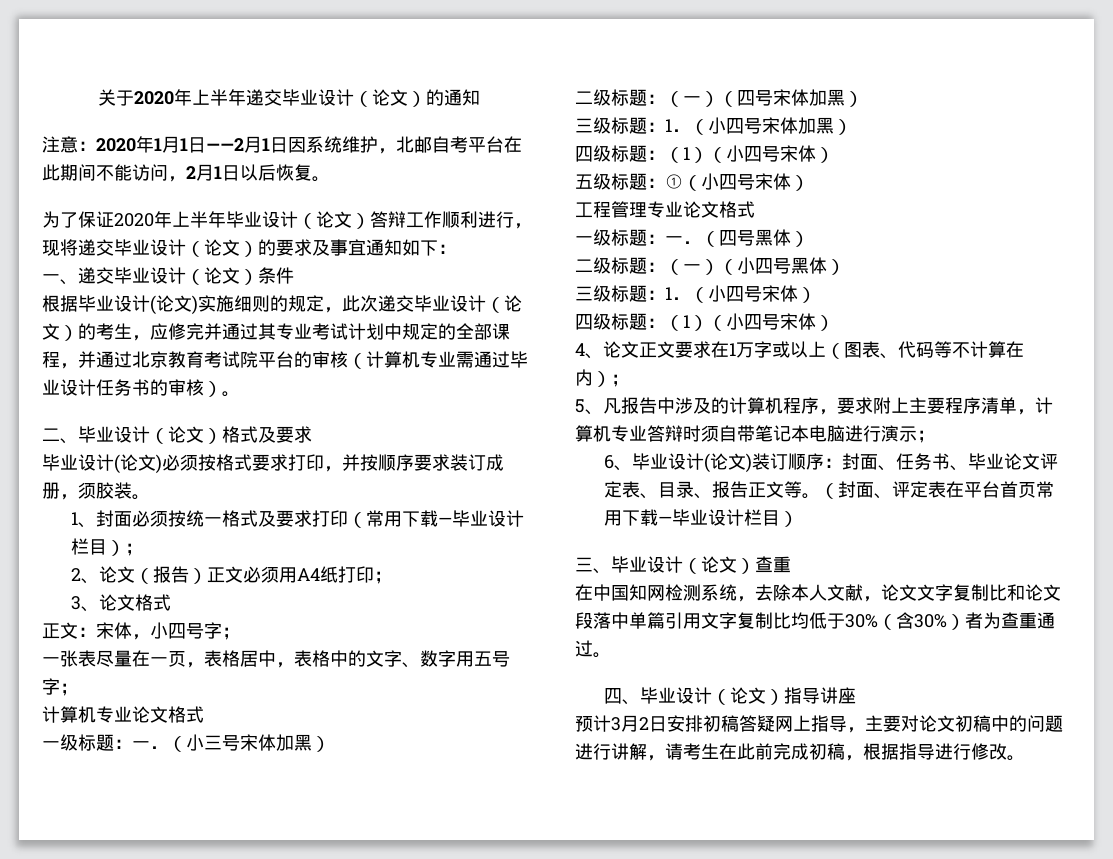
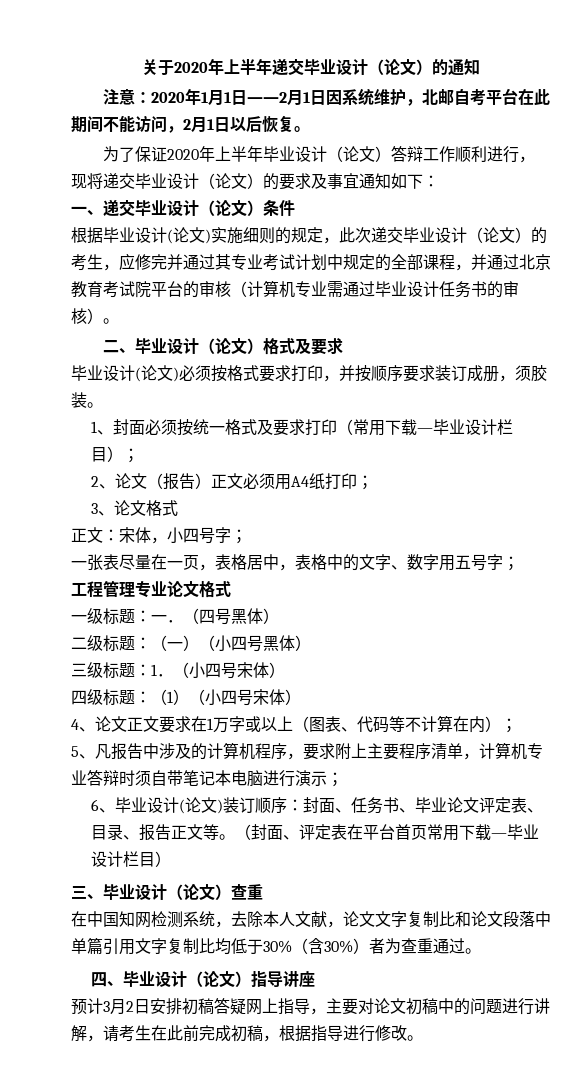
[42,706,204,723] [42,734,330,752] [575,89,863,107] [575,117,852,135] [575,145,834,163] [575,173,809,191] // 计算机专业论文格式 // 一级标题：一．（小三号宋体加黑） // 二级标题：（一）（四号宋体加黑） // 三级标题：1．（小四号宋体加黑） // 四级标题：（1）（小四号宋体） // 五级标题：①（小四号宋体） -> (519, 563) none

